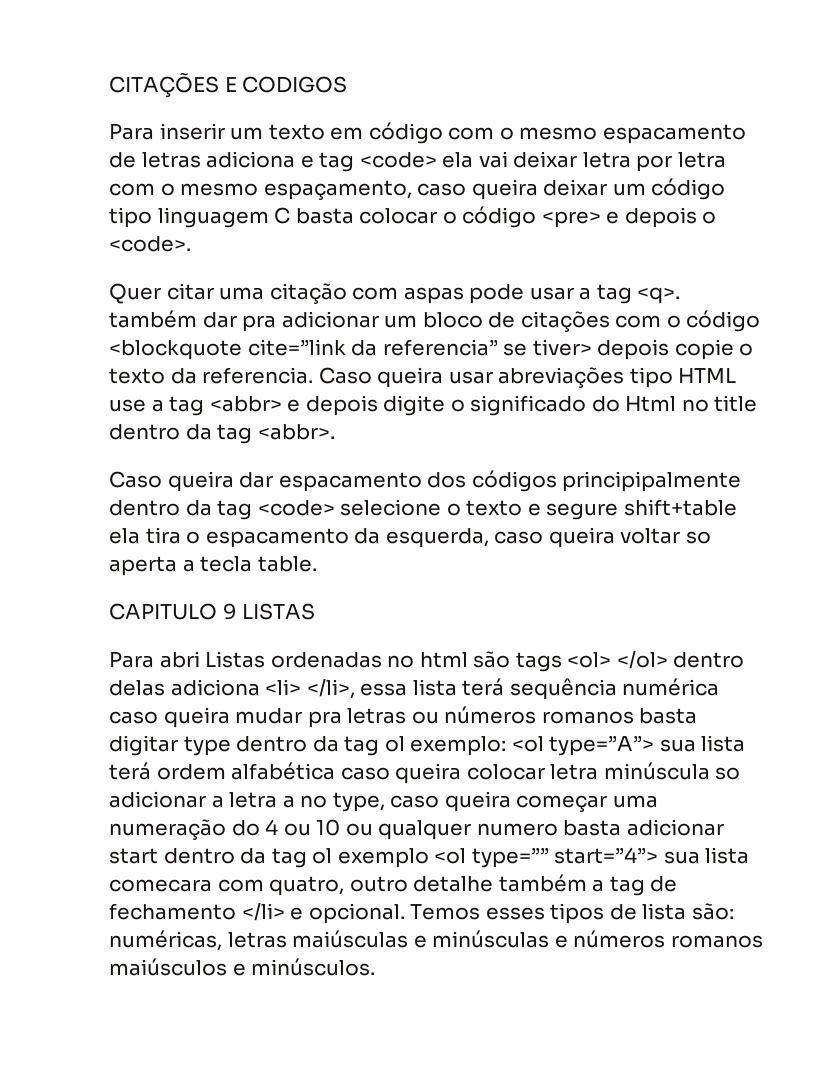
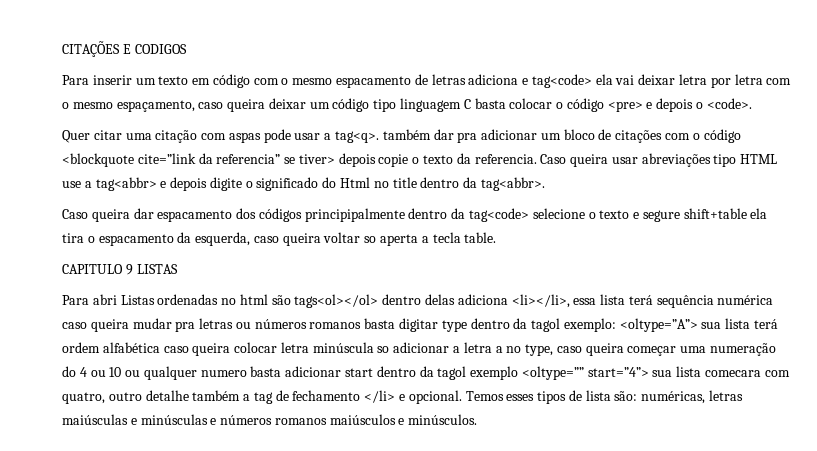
[319,152,437,172] tag <code> -> [531,74,592,88] tag<code>
[596,284,681,304] tag <q>. -> [335,131,380,143] tag<q>.
[169,396,282,416] tag <abbr> -> [95,177,157,191] tag<abbr>
[217,424,335,444] tag <abbr>. -> [480,177,545,191] tag<abbr>.
[217,500,335,520] tag <code> -> [469,208,530,222] tag<code>
[515,651,668,672] tags <ol> </ol> -> [294,294,379,308] tags<ol></ol>
[265,679,355,699] <li> </li>, -> [511,294,570,308] <li></li>,
[344,735,655,756] tag ol exemplo: <ol type=”A”> -> [531,318,698,332] tagol exemplo: <oltype=”A”>
[271,847,549,868] tag ol exemplo <ol type=”” -> [437,366,584,380] tagol exemplo <oltype=””

